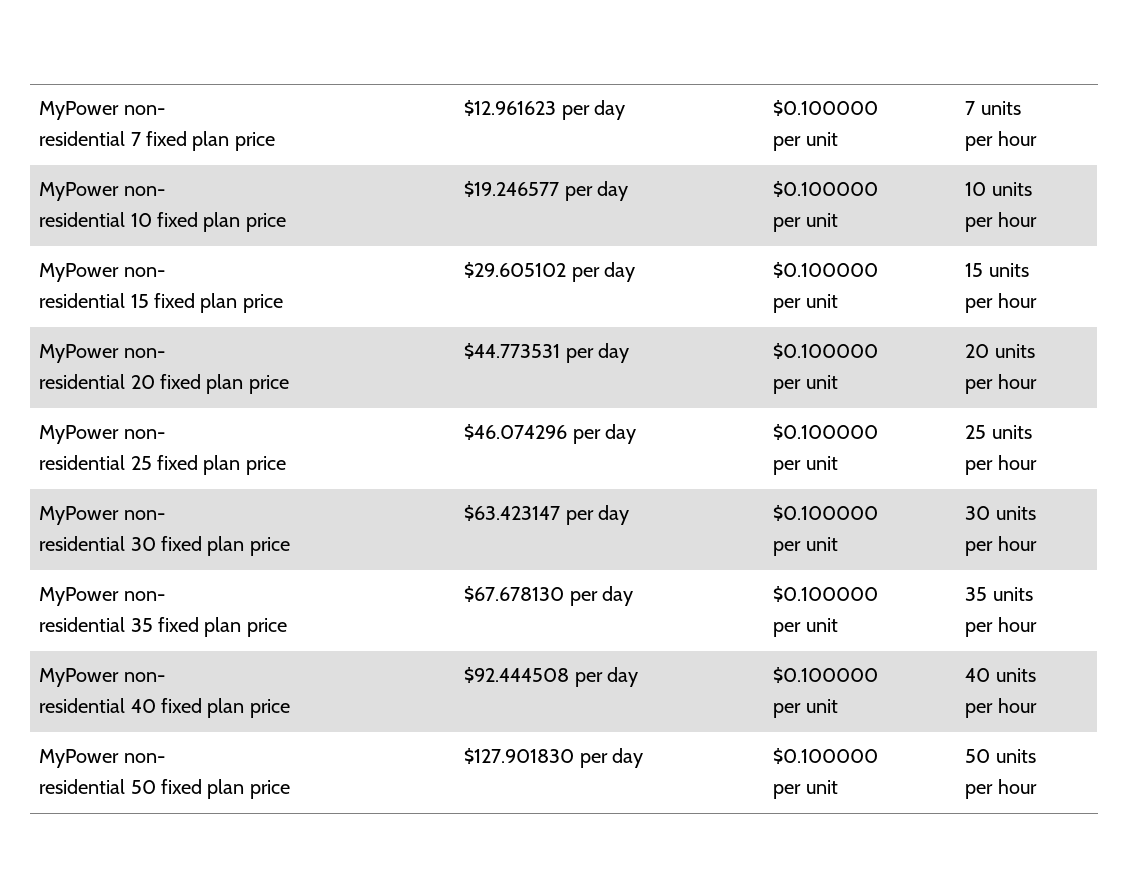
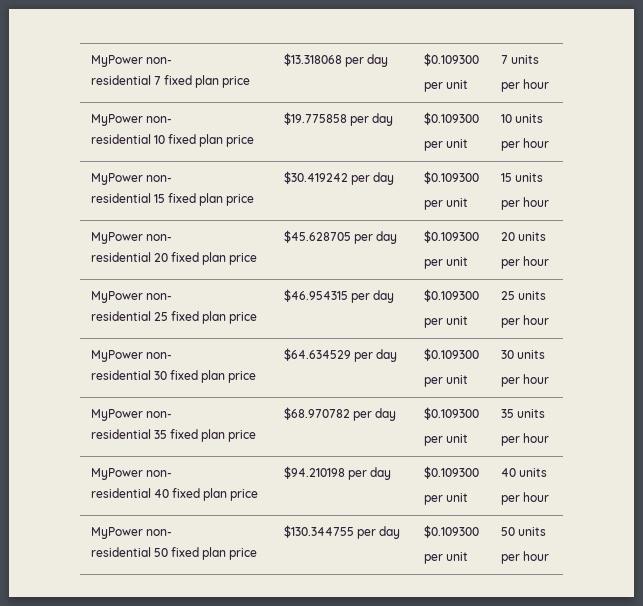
[464,100,626,120] [773,100,879,116] $12.961623 per day | $0.100000 -> [283,53,389,67] [423,53,479,66] $13.318068 per day | $0.109300
[464,181,629,201] [773,181,879,197] $19.246577 per day | $0.100000 -> [283,112,394,126] [423,112,479,125] $19.775858 per day | $0.109300
[464,262,636,282] [773,262,879,278] $29.605102 per day | $0.100000 -> [283,171,395,185] [423,171,479,184] $30.419242 per day | $0.109300
[464,343,630,363] [773,343,879,359] $44.773531 per day | $0.100000 -> [283,230,398,244] [423,230,479,243] $45.628705 per day | $0.109300
[464,424,637,444] [773,424,879,440] $46.074296 per day | $0.100000 -> [283,289,395,303] [423,289,479,302] $46.954315 per day | $0.109300
[464,505,630,525] [773,505,879,521] $63.423147 per day | $0.100000 -> [283,348,398,362] [423,348,479,361] $64.634529 per day | $0.109300
[464,586,634,606] [773,586,879,602] $67.678130 per day | $0.100000 -> [283,407,397,421] [423,407,479,420] $68.970782 per day | $0.109300
[464,667,639,687] [773,667,879,683] $92.444508 per day | $0.100000 -> [283,466,392,480] [423,466,479,479] $94.210198 per day | $0.109300
[464,748,644,768] [773,748,879,764] $127.901830 per day | $0.100000 -> [283,525,401,539] [423,525,479,538] $130.344755 per day | $0.109300

